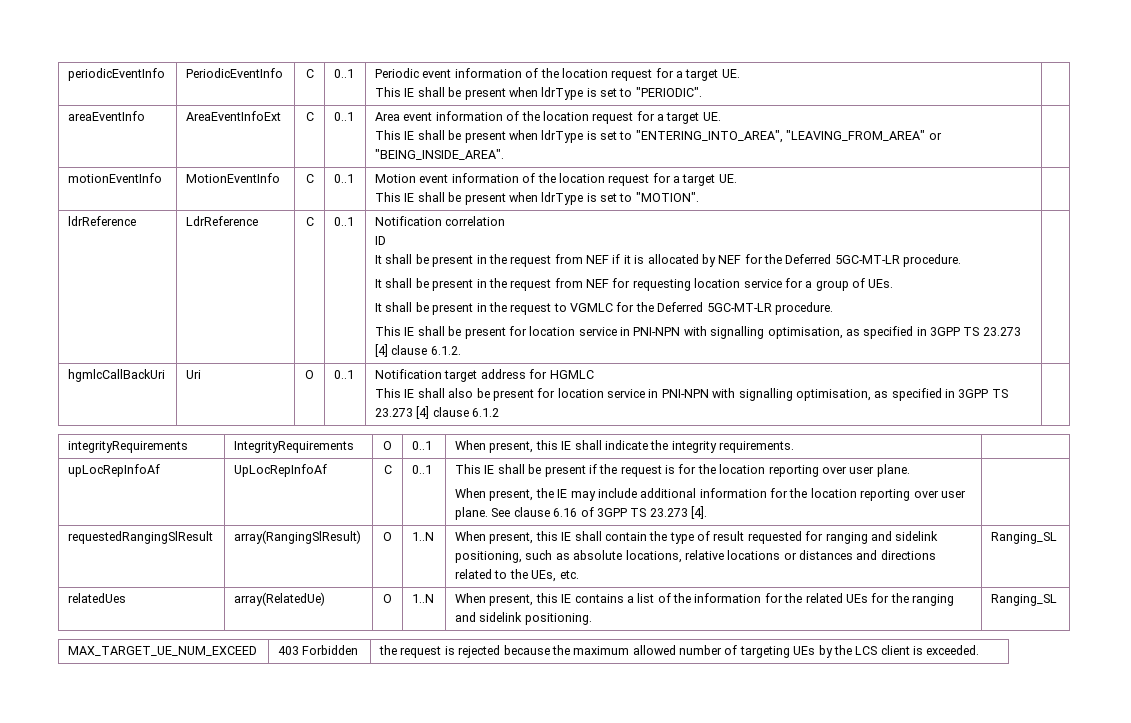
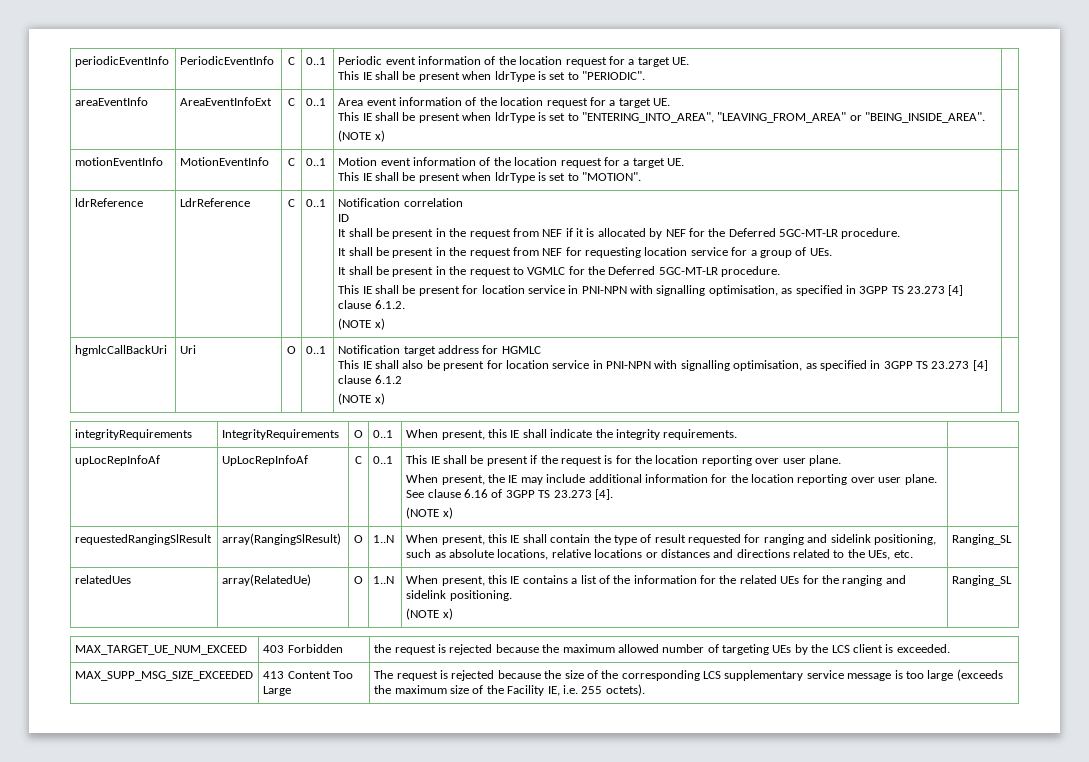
(505, 154) none -> [338,130,385,142] // (NOTE x)
(461, 350) none -> [338,318,385,330] // (NOTE x)
(500, 412) none -> [338,393,385,405] // (NOTE x)
(708, 512) none -> [406,507,453,519] // (NOTE x)
(592, 619) none -> [406,608,453,620] // (NOTE x)
(980, 650) none -> [75,671,254,681] [263,671,354,679] [263,686,292,696] [374,669,1003,681] [374,684,645,696] // MAX_SUPP_MSG_SIZE_EXCEEDED | 413 Content Too Large | The request is rejected because the size of the corresponding LCS supplementary service message is too large (exceeds the maximum size of the Facility IE, i.e. 255 octets).

